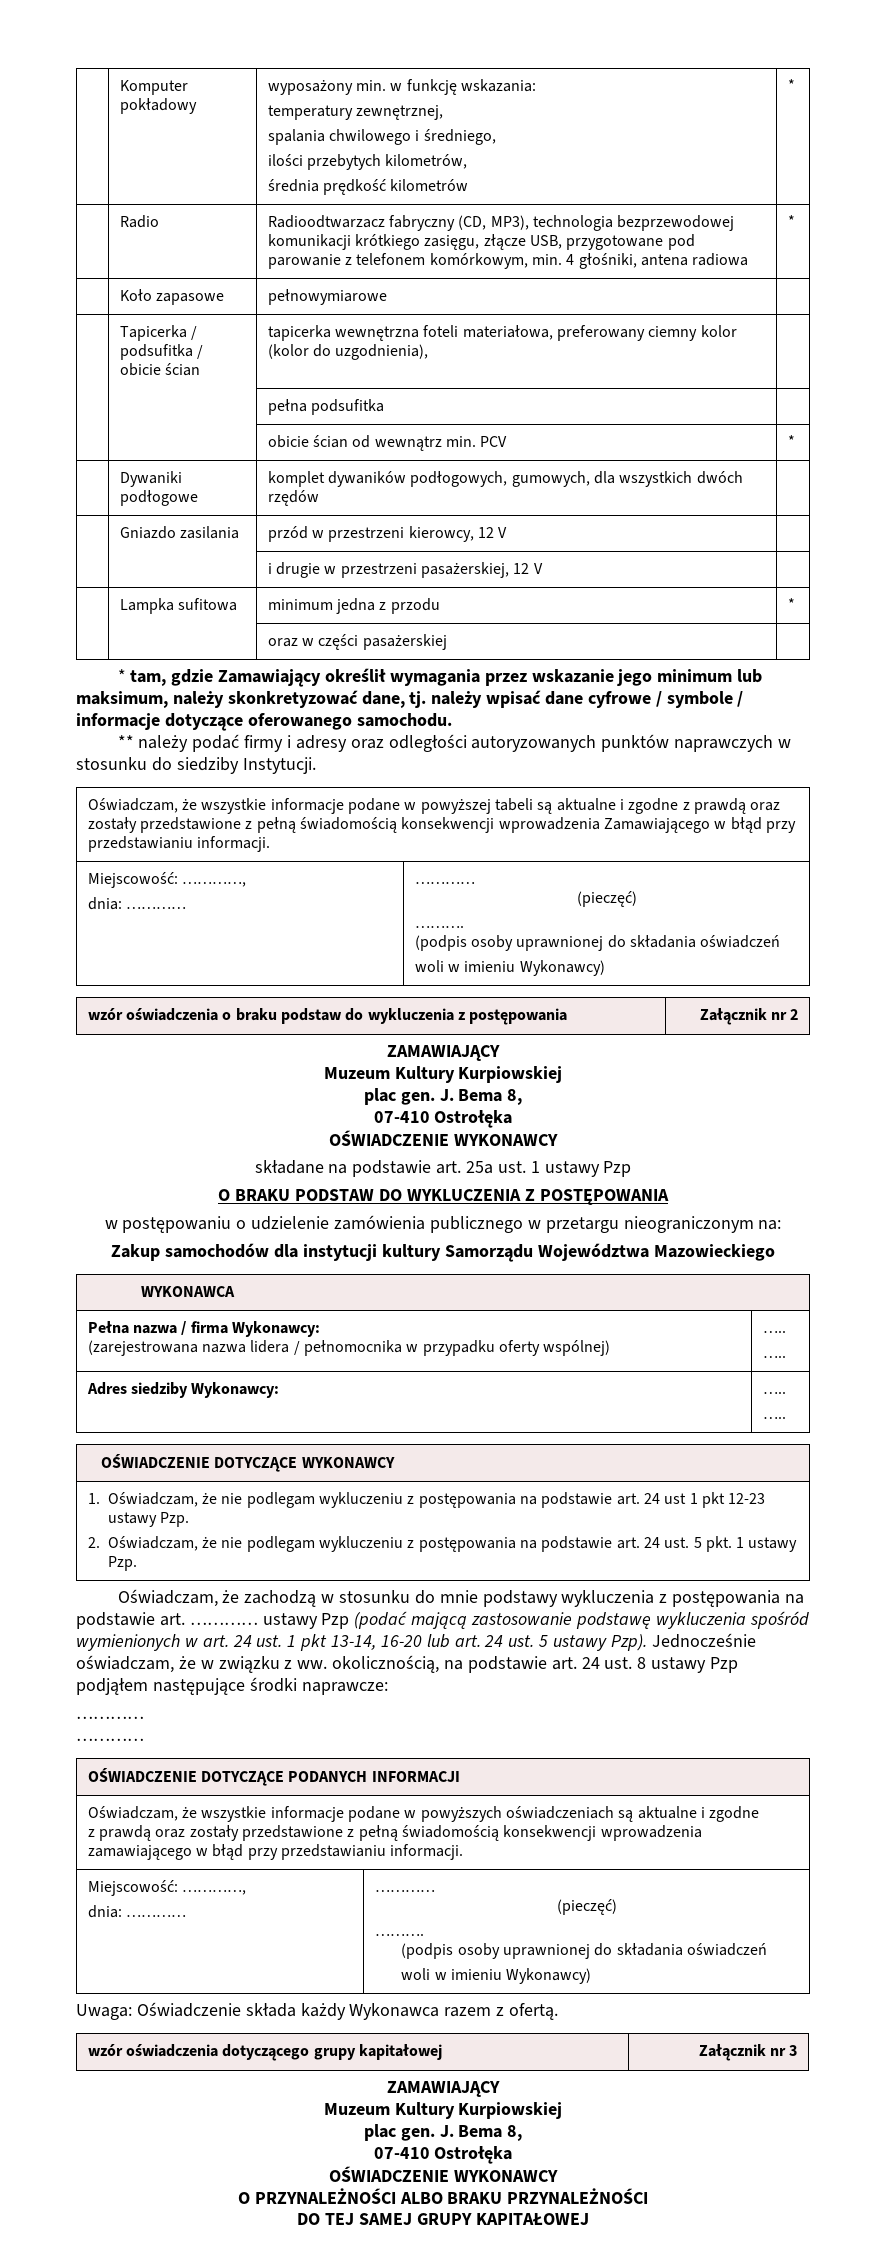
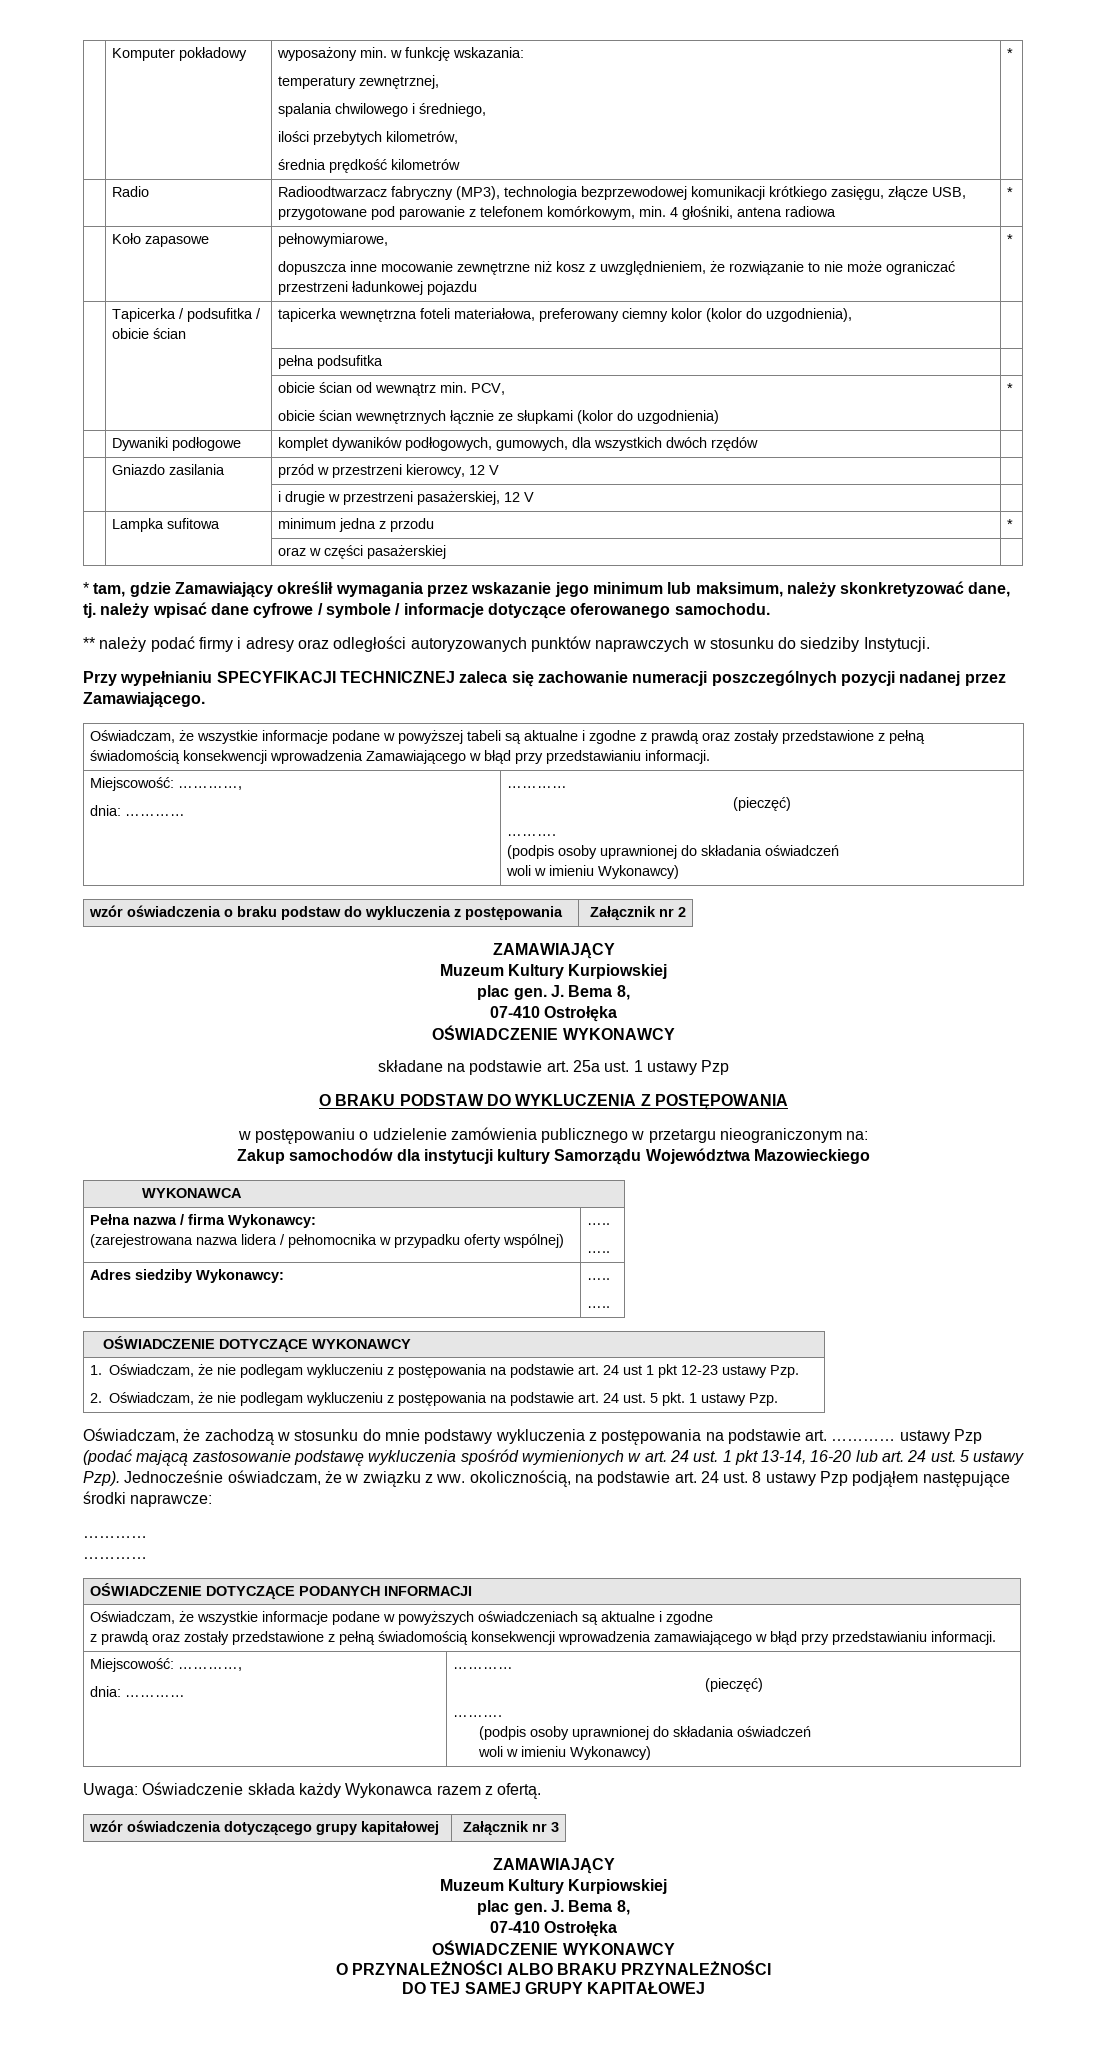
[458,215,529,230] (CD, MP3), -> [456,186,501,200] (MP3),
[267,289,387,305] pełnowymiarowe | -> [278,233,389,247] [278,261,956,275] [278,281,478,295] [1007,234,1014,244] pełnowymiarowe, // dopuszcza inne mocowanie zewnętrzne niż kosz z uwzględnieniem, że rozwiązanie to nie może ograniczać przestrzeni ładunkowej pojazdu | *
[480,436,508,447] PCV -> [471,383,506,395] [278,410,720,424] PCV, // obicie ścian wewnętrznych łącznie ze słupkami (kolor do uzgodnienia)
(316, 765) none -> [83,670,1006,687] [83,692,205,708] // Przy wypełnianiu SPECYFIKACJI TECHNICZNEJ zaleca się zachowanie numeracji poszczególnych pozycji nadanej przez Zamawiającego.

